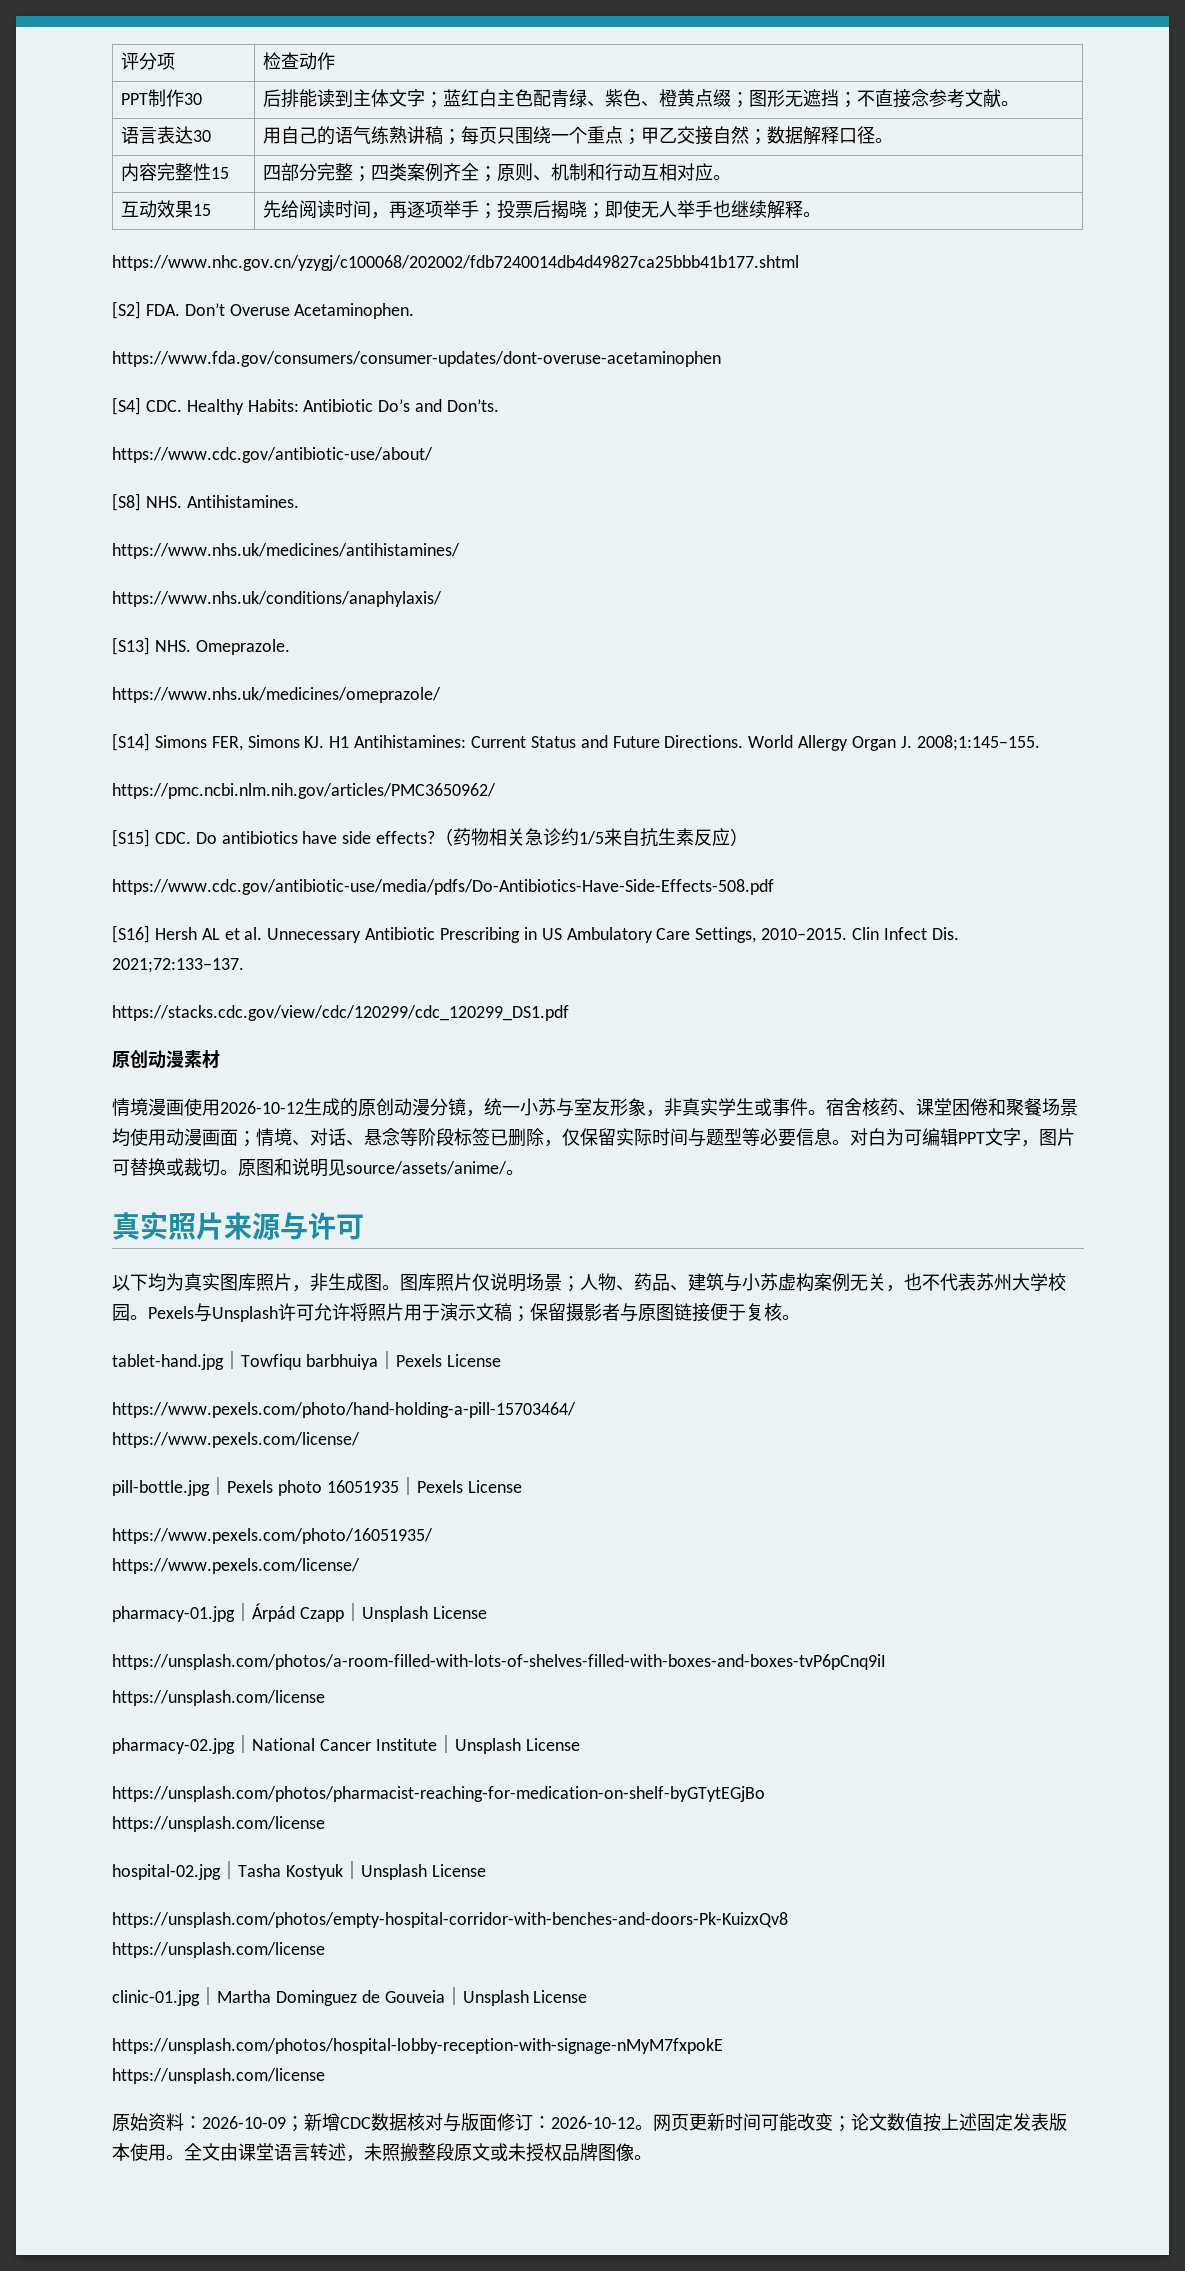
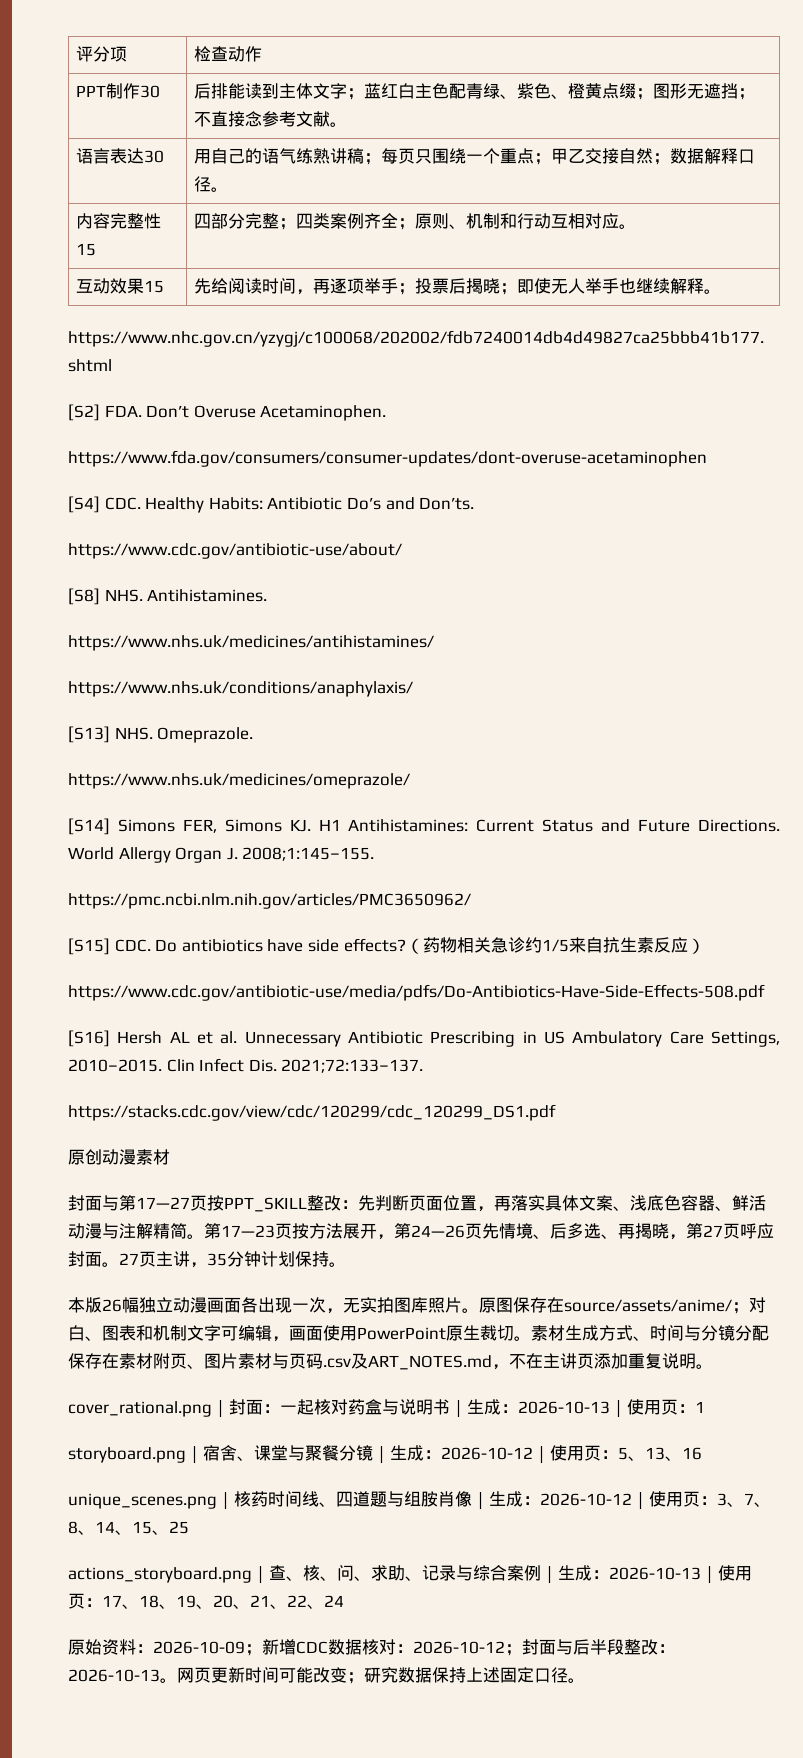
[112,1098,1078,1117] [112,1128,1075,1147] [112,1158,524,1177] [112,1212,364,1240] [112,1273,1066,1292] [112,1303,800,1322] [112,1351,501,1370] [112,1402,576,1418] [112,1432,360,1448] [112,1477,522,1496] [112,1528,433,1544] [112,1558,360,1574] [112,1603,487,1622] [112,1654,886,1670] [112,1690,325,1706] [112,1735,580,1754] [112,1786,765,1802] [112,1816,325,1832] [112,1861,486,1880] [112,1912,788,1928] [112,1942,325,1958] [112,1987,588,2006] [112,2038,723,2054] [112,2068,325,2084] 情境漫画使用2026-10-12生成的原创动漫分镜，统一小苏与室友形象，非真实学生或事件。宿舍核药、课堂困倦和聚餐场景均使用动漫画面；情境、对话、悬念等阶段标签已删除，仅保留实际时间与题型等必要信息。对白为可编辑PPT文字，图片可替换或裁切。原图和说明见source/assets/anime/。 // 真实照片来源与许可 // 以下均为真实图库照片，非生成图。图库照片仅说明场景；人物、药品、建筑与小苏虚构案例无关，也不代表苏州大学校园。Pexels与Unsplash许可允许将照片用于演示文稿；保留摄影者与原图链接便于复核。 // tablet-hand.jpg｜Towfiqu barbhuiya｜Pexels License // https://www.pexels.com/photo/hand-holding-a-pill-15703464/ // https://www.pexels.com/license/ // pill-bottle.jpg｜Pexels photo 16051935｜Pexels License // https://www.pexels.com/photo/16051935/ // https://www.pexels.com/license/ // pharmacy-01.jpg｜Árpád Czapp｜Unsplash License // https://unsplash.com/photos/a-room-filled-with-lots-of-shelves-filled-with-boxes-and-boxes-tvP6pCnq9iI // https://unsplash.com/license // pharmacy-02.jpg｜National Cancer Institute｜Unsplash License // https://unsplash.com/photos/pharmacist-reaching-for-medication-on-shelf-byGTytEGjBo // https://unsplash.com/license // hospital-02.jpg｜Tasha Kostyuk｜Unsplash License // https://unsplash.com/photos/empty-hospital-corridor-with-benches-and-doors-Pk-KuizxQv8 // https://unsplash.com/license // clinic-01.jpg｜Martha Dominguez de Gouveia｜Unsplash License // https://unsplash.com/photos/hospital-lobby-reception-with-signage-nMyM7fxpokE // https://unsplash.com/license -> [68,1195,766,1212] [68,1223,774,1240] [68,1251,346,1268] [68,1297,766,1314] [68,1325,769,1342] [68,1353,713,1370] [68,1399,705,1418] [68,1445,702,1464] [68,1491,771,1510] [68,1521,189,1535] [68,1565,752,1584] [68,1593,344,1609] 封面与第17—27页按PPT_SKILL整改：先判断页面位置，再落实具体文案、浅底色容器、鲜活动漫与注解精简。第17—23页按方法展开，第24—26页先情境、后多选、再揭晓，第27页呼应封面。27页主讲，35分钟计划保持。 // 本版26幅独立动漫画面各出现一次，无实拍图库照片。原图保存在source/assets/anime/；对白、图表和机制文字可编辑，画面使用PowerPoint原生裁切。素材生成方式、时间与分镜分配保存在素材附页、图片素材与页码.csv及ART_NOTES.md，不在主讲页添加重复说明。 // cover_rational.png｜封面：一起核对药盒与说明书｜生成：2026-10-13｜使用页：1 // storyboard.png｜宿舍、课堂与聚餐分镜｜生成：2026-10-12｜使用页：5、13、16 // unique_scenes.png｜核药时间线、四道题与组胺肖像｜生成：2026-10-12｜使用页：3、7、8、14、15、25 // actions_storyboard.png｜查、核、问、求助、记录与综合案例｜生成：2026-10-13｜使用页：17、18、19、20、21、22、24
[443,2113,635,2132] 与版面修订：2026-10-12 -> [396,1639,675,1656] [68,1669,160,1682] ：2026-10-12；封面与后半段整改：2026-10-13
[851,2113,1067,2132] [112,2143,634,2162] 论文数值按上述固定发表版本使用。全文由课堂语言转述，未照搬整段原文或未授权品牌图像 -> [364,1667,568,1683] 研究数据保持上述固定口径

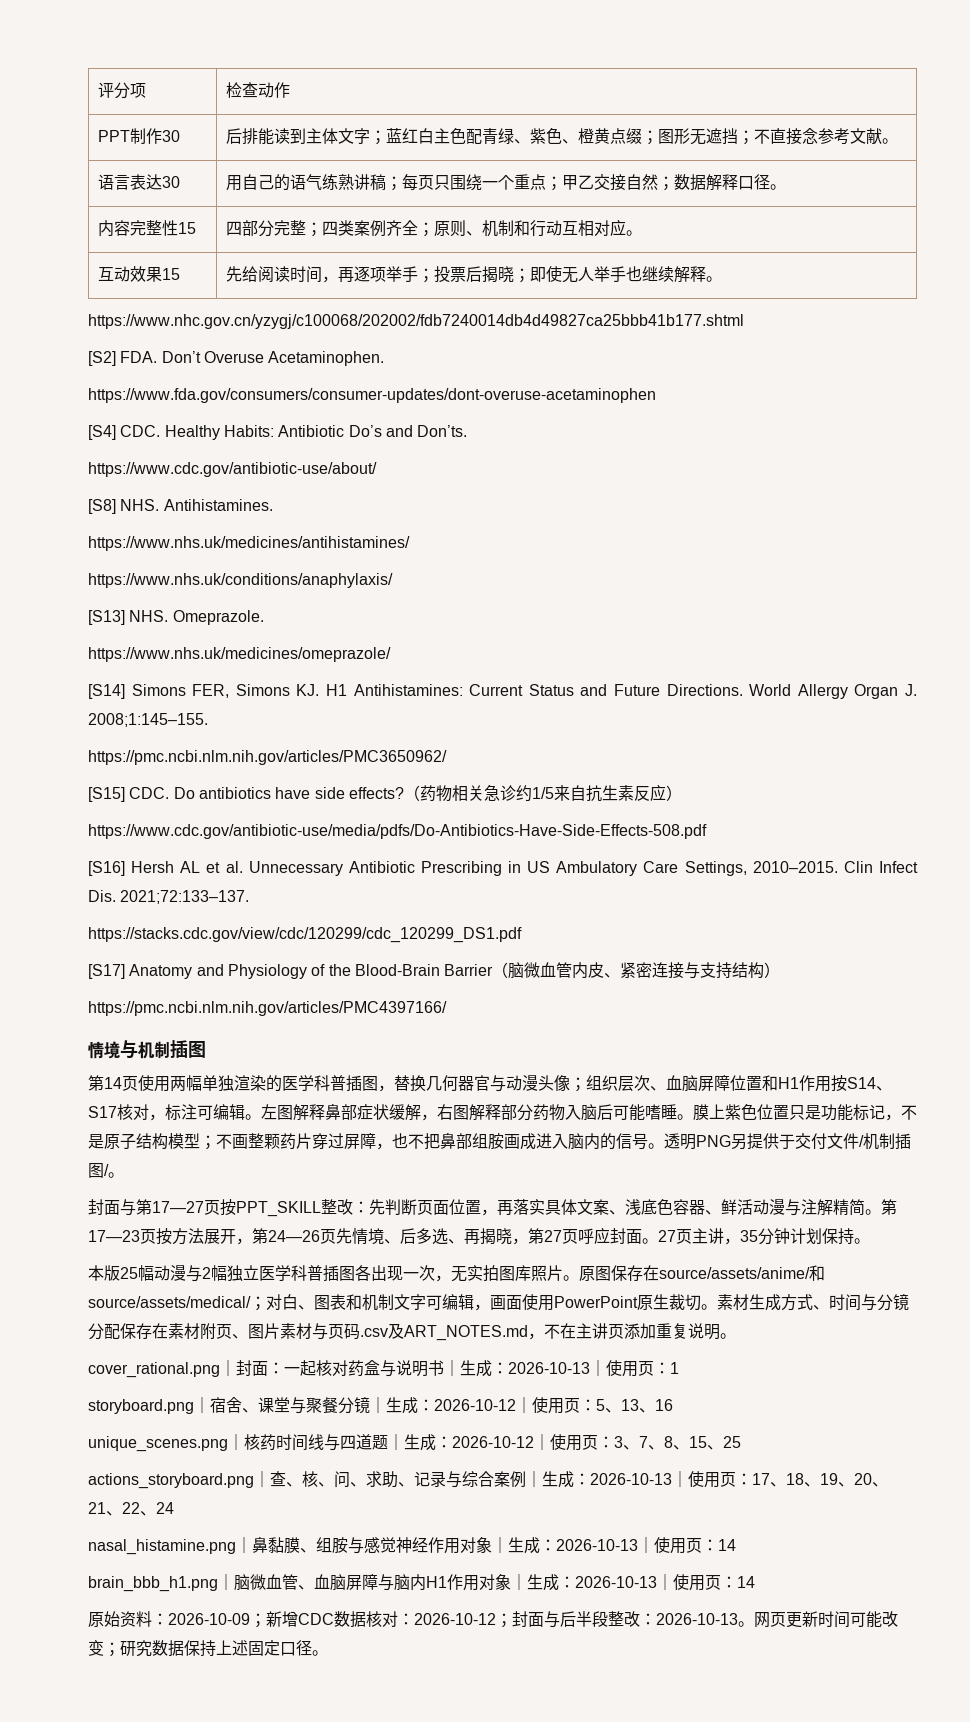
[68,1149,170,1165] 原创动漫素材 -> [88,962,781,979] [88,1001,447,1016] [88,1040,206,1059] [88,1075,892,1092] [88,1104,917,1121] [88,1133,911,1150] [88,1163,124,1178] [S17] Anatomy and Physiology of the Blood-Brain Barrier（脑微血管内皮、紧密连接与支持结构） // https://pmc.ncbi.nlm.nih.gov/articles/PMC4397166/ // 情境与机制插图 // 第14页使用两幅单独渲染的医学科普插图，替换几何器官与动漫头像；组织层次、血脑屏障位置和H1作用按S14、S17核对，标注可编辑。左图解释鼻部症状缓解，右图解释部分药物入脑后可能嗜睡。膜上紫色位置只是功能标记，不是原子结构模型；不画整颗药片穿过屏障，也不把鼻部组胺画成进入脑内的信号。透明PNG另提供于交付文件/机制插图/。
[102,1297,241,1313] 26幅独立动漫画面 -> [120,1265,355,1282] 25幅动漫与2幅独立医学科普插图
(732, 1305) none -> [809,1265,825,1281] [88,1296,251,1308] 和source/assets/medical/
[319,1491,472,1507] 、四道题与组胺肖像 -> [324,1434,388,1451] 与四道题
[95,1521,132,1535] 14、 -> (689, 1447) none
(344, 1601) none -> [88,1537,736,1555] [88,1574,755,1592] // nasal_histamine.png｜鼻黏膜、组胺与感觉神经作用对象｜生成：2026-10-13｜使用页：14 // brain_bbb_h1.png｜脑微血管、血脑屏障与脑内H1作用对象｜生成：2026-10-13｜使用页：14

